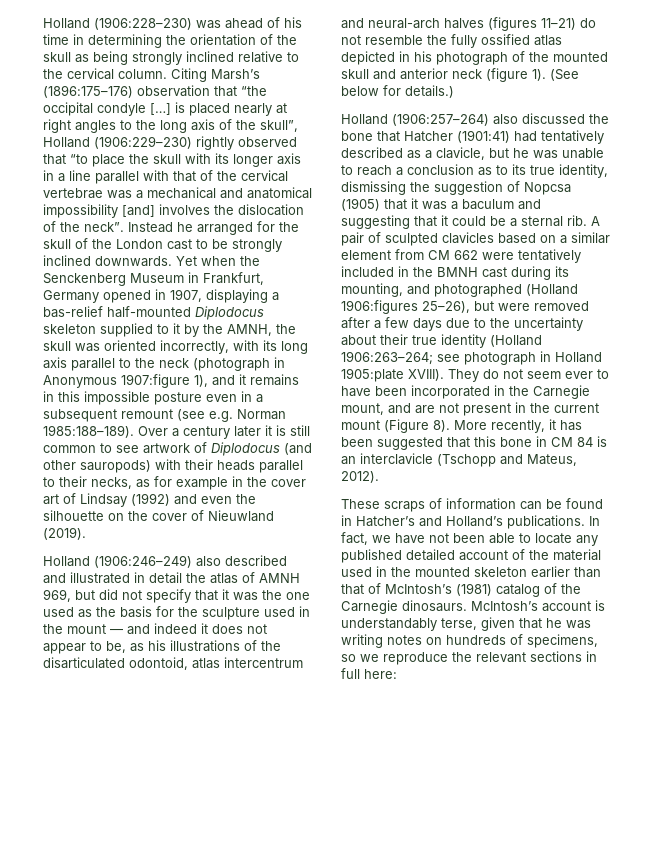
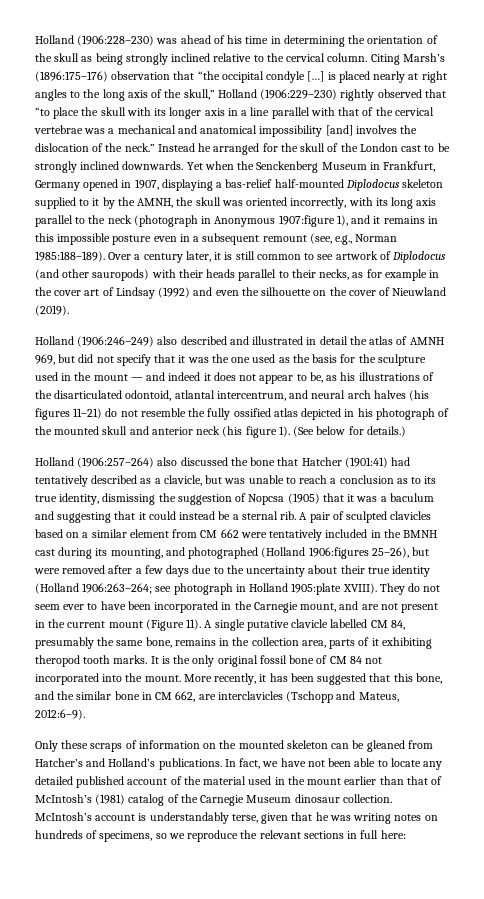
[260,120,298,132] skull”, -> [183,89,215,100] skull,”
[84,222,124,232] neck”. -> [124,143,155,152] neck.”
[177,409,233,422] (see e.g. -> [309,233,353,245] (see, e.g.,
[234,426,261,437] later -> [185,251,211,262] later,
[192,657,303,669] [341,17,537,31] atlas intercentrum and neural-arch halves (figures -> [174,390,430,401] [35,408,70,420] atlantal intercentrum, and neural arch halves (his figures
[486,68,528,82] (figure -> [222,426,277,438] (his figure
[513,148,529,158] he -> (223, 479) none
(486, 221) none -> [179,511,216,520] instead
[433,420,450,432] 8). -> [186,619,405,631] [35,637,432,649] [35,655,383,667] [35,673,181,685] 11). A single putative clavicle labelled CM 84, presumably the same bone, remains in the collection area, parts of it exhibiting theropod tooth marks. It is the only original fossil bone of CM 84 not incorporated into the mount.
[500,436,607,447] [341,453,577,467] [341,471,379,483] [341,498,603,512] [341,515,352,526] bone in CM 84 is an interclavicle (Tschopp and Mateus, 2012). // These scraps of information can be found in -> [415,673,442,684] [35,691,399,703] [35,709,85,720] [35,740,433,752] bone, and the similar bone in CM 662, are interclavicles (Tschopp and Mateus, 2012:6–9). // Only these scraps of information on the mounted skeleton can be gleaned from
[341,549,455,563] published detailed -> [35,776,125,788] detailed published
[415,567,527,577] mounted skeleton -> [307,778,342,785] mount
[402,600,467,612] dinosaurs. -> [246,794,392,803] Museum dinosaur collection.

